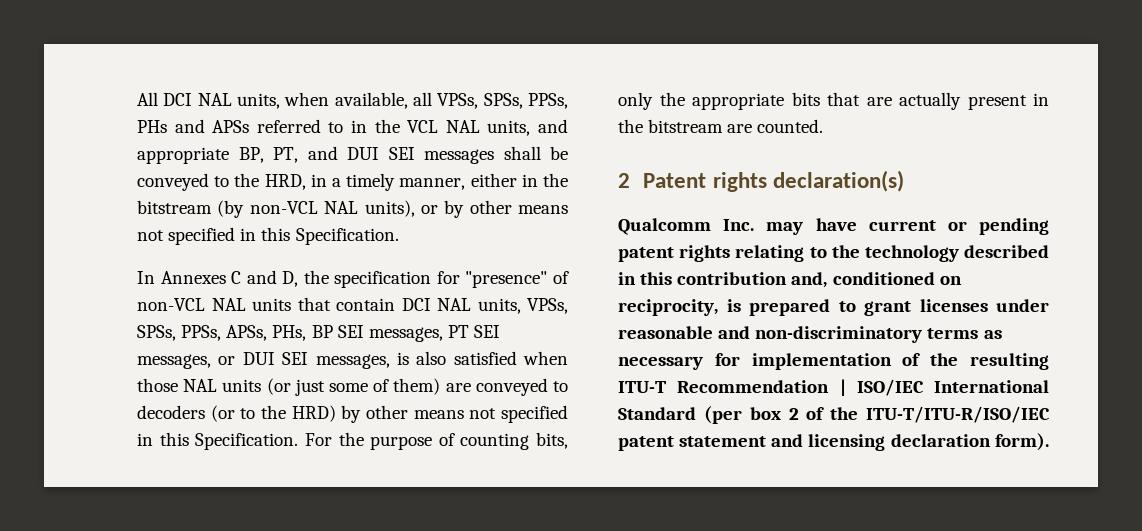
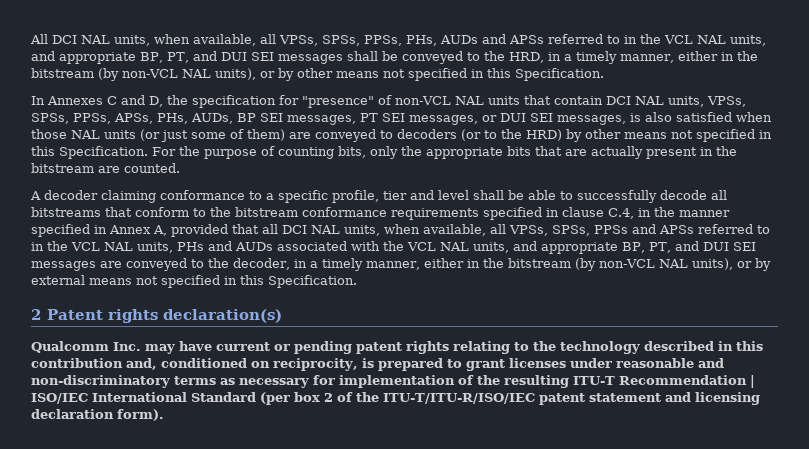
[137,120,167,133] PHs -> [406,35,478,46] PHs, AUDs
(307, 333) none -> [191,113,233,124] AUDs,
(824, 126) none -> [30,190,727,203] [31,207,730,220] [31,224,770,237] [31,241,756,254] [31,258,771,271] [31,275,357,288] // A decoder claiming conformance to a specific profile, tier and level shall be able to successfully decode all bitstreams that conform to the bitstream conformance requirements specified in clause C.4, in the manner specified in Annex A, provided that all DCI NAL units, when available, all VPSs, SPSs, PPSs and APSs referred to in the VCL NAL units, PHs and AUDs associated with the VCL NAL units, and appropriate BP, PT, and DUI SEI messages are conveyed to the decoder, in a timely manner, either in the bitstream (by non-VCL NAL units), or by external means not specified in this Specification.

